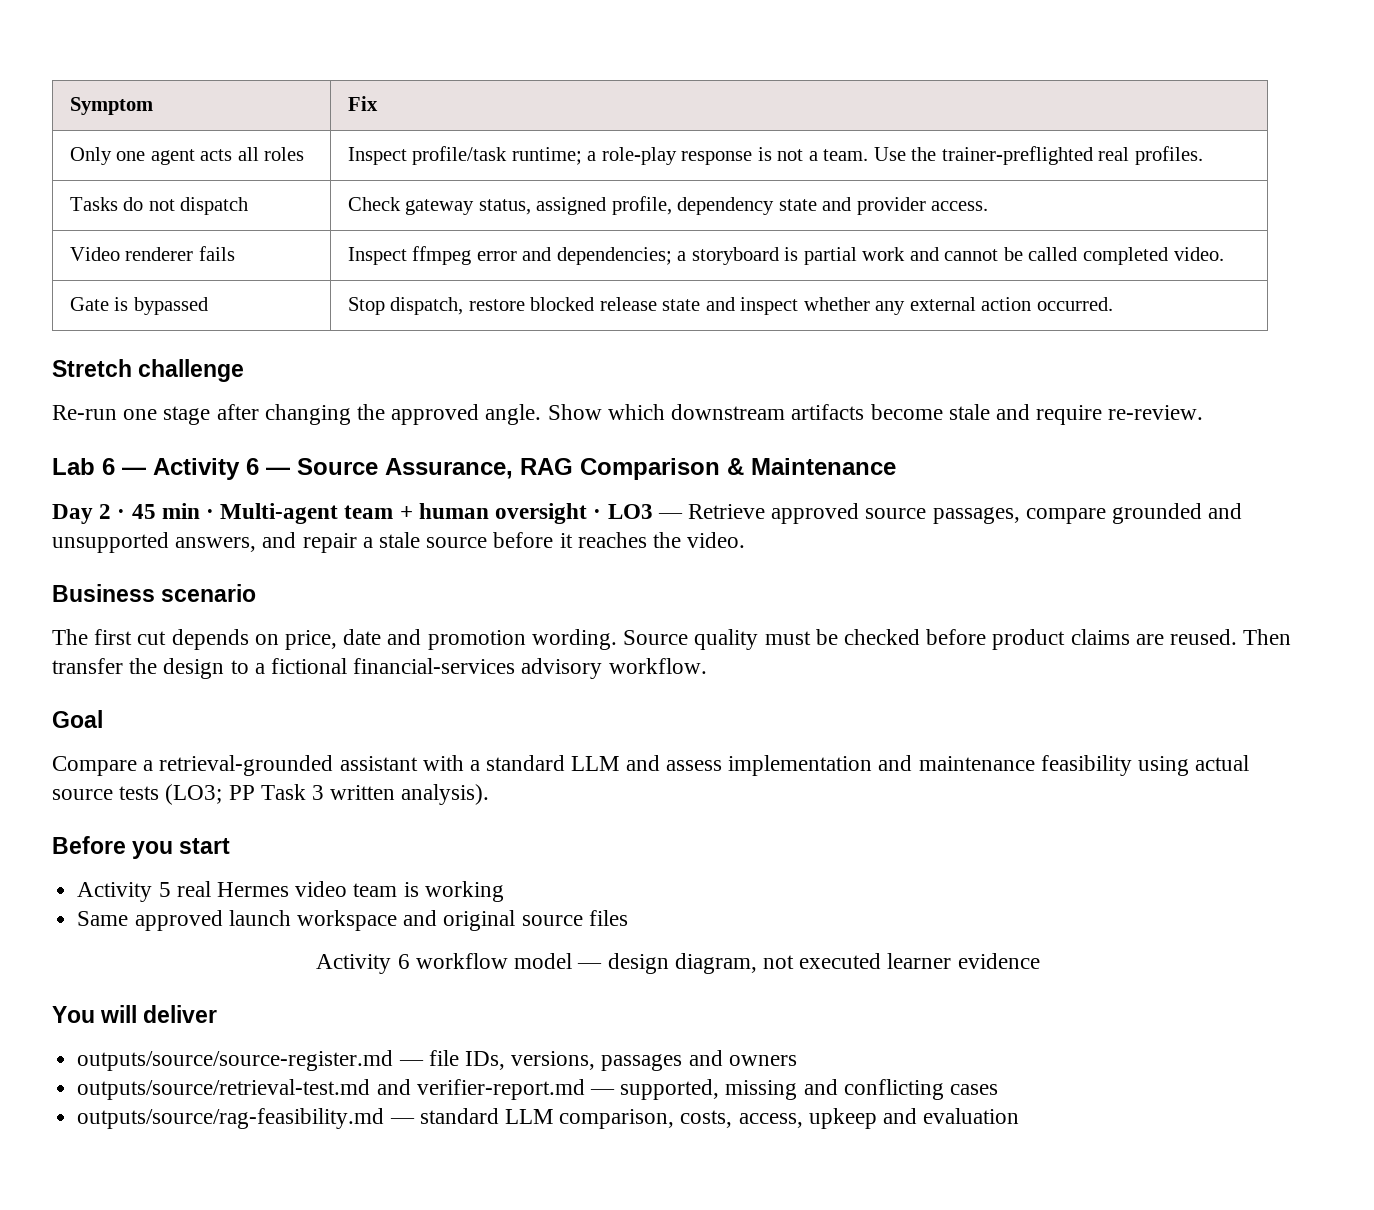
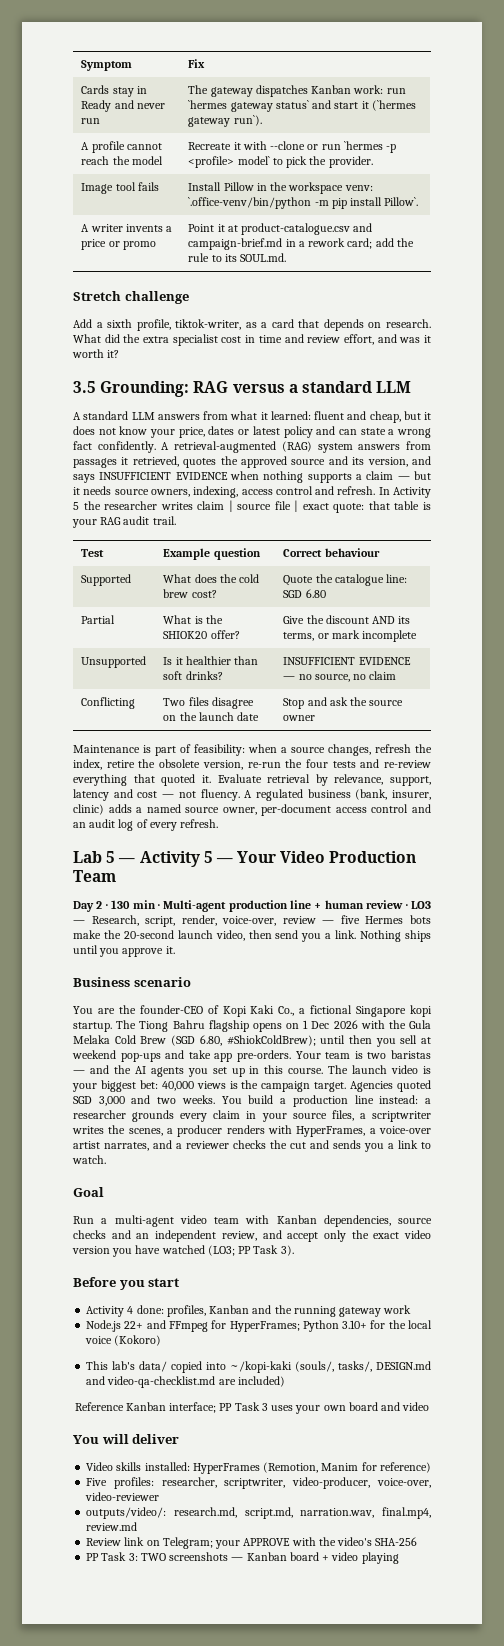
[69,147,305,165] [347,146,1203,165] [69,197,249,215] [347,196,989,215] [69,246,235,261] [347,246,1224,265] [69,297,208,315] [347,297,1113,315] [52,359,245,382] [52,404,1204,425] Only one agent acts all roles | Inspect profile/task runtime; a role-play response is not a team. Use the trainer-preflighted real profiles. // Tasks do not dispatch | Check gateway status, assigned profile, dependency state and provider access. // Video renderer fails | Inspect ffmpeg error and dependencies; a storyboard is partial work and cannot be called completed video. // Gate is bypassed | Stop dispatch, restore blocked release state and inspect whether any external action occurred. // Stretch challenge // Re-run one stage after changing the approved angle. Show which downstream artifacts become stale and require re-review. -> [81,85,147,97] [81,100,165,112] [81,118,101,124] [188,85,406,97] [188,100,416,112] [188,115,262,127] [81,141,162,153] [81,156,163,165] [188,141,396,153] [188,156,373,168] [81,182,159,194] [188,182,373,194] [188,197,419,209] [81,224,173,232] [81,239,156,250] [188,223,373,235] [188,238,414,250] [188,253,287,262] [73,291,189,304] [73,319,432,331] [73,334,431,346] [72,349,120,358] [73,381,412,397] [73,411,431,423] [73,426,431,438] [73,441,431,453] [73,456,431,468] [73,471,431,483] [73,486,431,498] [73,500,432,513] [72,516,176,528] [81,549,105,557] [163,548,261,560] [283,548,380,557] [81,574,132,586] [163,574,260,583] [163,589,217,598] [283,574,408,586] [283,589,326,598] [81,615,116,624] [163,615,223,624] [163,630,240,639] [283,615,411,624] [283,630,418,642] [81,656,147,668] [163,656,259,665] [163,671,223,680] [283,657,411,665] [283,671,397,682] [81,697,136,709] [163,697,254,709] [163,712,260,721] [283,697,404,709] [283,715,316,721] [73,744,432,756] [73,759,431,770] [73,774,431,786] [73,789,431,801] [73,804,431,816] [73,819,219,831] Cards stay in Ready and never run | The gateway dispatches Kanban work: run `hermes gateway status` and start it (`hermes gateway run`). // A profile cannot reach the model | Recreate it with --clone or run `hermes -p <profile> model` to pick the provider. // Image tool fails | Install Pillow in the workspace venv: `.office-venv/bin/python -m pip install Pillow`. // A writer invents a price or promo | Point it at product-catalogue.csv and campaign-brief.md in a rework card; add the rule to its SOUL.md. // Stretch challenge // Add a sixth profile, tiktok-writer, as a card that depends on research. What did the extra specialist cost in time and review effort, and was it worth it? // 3.5 Grounding: RAG versus a standard LLM // A standard LLM answers from what it learned: fluent and cheap, but it does not know your price, dates or latest policy and can state a wrong fact confidently. A retrieval-augmented (RAG) system answers from passages it retrieved, quotes the approved source and its version, and says INSUFFICIENT EVIDENCE when nothing supports a claim — but it needs source owners, indexing, access control and refresh. In Activity 5 the researcher writes claim | source file | exact quote: that table is your RAG audit trail. // Test | Example question | Correct behaviour // Supported | What does the cold brew cost? | Quote the catalogue line: SGD 6.80 // Partial | What is the SHIOK20 offer? | Give the discount AND its terms, or mark incomplete // Unsupported | Is it healthier than soft drinks? | INSUFFICIENT EVIDENCE — no source, no claim // Conflicting | Two files disagree on the launch date | Stop and ask the source owner // Maintenance is part of feasibility: when a source changes, refresh the index, retire the obsolete version, re-run the four tests and re-review everything that quoted it. Evaluate retrieval by relevance, support, latency and cost — not fluency. A regulated business (bank, insurer, clinic) adds a named source owner, per-document access control and an audit log of every refresh.
[102,458,115,475] 6 -> [106,851,116,863] 5
[246,458,896,480] 6 — Source Assurance, RAG Comparison & Maintenance -> [203,851,417,863] [73,870,116,882] 5 — Your Video Production Team
[131,504,156,519] 45 -> [111,900,131,909] 130
[344,505,394,519] team -> [228,900,312,912] production line
[495,503,588,524] oversight -> [366,900,404,909] review
[687,503,1243,524] [52,532,746,553] [52,584,257,602] [52,629,1292,650] [52,658,707,679] [52,710,103,728] [52,755,1250,776] [52,784,490,805] [52,836,231,859] [77,881,504,902] [77,910,628,931] [316,953,1040,974] [52,1005,218,1023] [77,1050,797,1071] [77,1079,998,1100] [77,1108,1020,1129] Retrieve approved source passages, compare grounded and unsupported answers, and repair a stale source before it reaches the video. // Business scenario // The first cut depends on price, date and promotion wording. Source quality must be checked before product claims are reused. Then transfer the design to a fictional financial-services advisory workflow. // Goal // Compare a retrieval-grounded assistant with a standard LLM and assess implementation and maintenance feasibility using actual source tests (LO3; PP Task 3 written analysis). // Before you start // Activity 5 real Hermes video team is working // Same approved launch workspace and original source files // Activity 6 workflow model — design diagram, not executed learner evidence // You will deliver // outputs/source/source-register.md — file IDs, versions, passages and owners // outputs/source/retrieval-test.md and verifier-report.md — supported, missing and conflicting cases // outputs/source/rag-feasibility.md — standard LLM comparison, costs, access, upkeep and evaluation -> [91,915,431,927] [73,930,431,942] [73,945,175,957] [73,977,191,987] [73,1005,432,1017] [73,1020,431,1032] [73,1035,431,1047] [72,1050,431,1062] [73,1065,431,1077] [72,1080,431,1092] [73,1095,431,1107] [73,1110,431,1122] [72,1125,431,1137] [73,1140,431,1152] [72,1155,106,1164] [73,1187,104,1197] [73,1215,432,1227] [73,1230,431,1242] [72,1245,294,1257] [73,1277,180,1290] [86,1305,412,1317] [86,1320,432,1332] [85,1335,162,1346] [86,1361,431,1373] [86,1376,285,1388] [74,1402,430,1414] [73,1434,180,1444] [86,1462,431,1474] [86,1477,431,1489] [85,1492,160,1501] [86,1507,432,1519] [86,1522,138,1531] [86,1537,418,1549] [86,1552,399,1564] Research, script, render, voice-over, review — five Hermes bots make the 20-second launch video, then send you a link. Nothing ships until you approve it. // Business scenario // You are the founder-CEO of Kopi Kaki Co., a fictional Singapore kopi startup. The Tiong Bahru flagship opens on 1 Dec 2026 with the Gula Melaka Cold Brew (SGD 6.80, #ShiokColdBrew); until then you sell at weekend pop-ups and take app pre-orders. Your team is two baristas — and the AI agents you set up in this course. The launch video is your biggest bet: 40,000 views is the campaign target. Agencies quoted SGD 3,000 and two weeks. You build a production line instead: a researcher grounds every claim in your source files, a scriptwriter writes the scenes, a producer renders with HyperFrames, a voice-over artist narrates, and a reviewer checks the cut and sends you a link to watch. // Goal // Run a multi-agent video team with Kanban dependencies, source checks and an independent review, and accept only the exact video version you have watched (LO3; PP Task 3). // Before you start // Activity 4 done: profiles, Kanban and the running gateway work // Node.js 22+ and FFmpeg for HyperFrames; Python 3.10+ for the local voice (Kokoro) // This lab's data/ copied into ~/kopi-kaki (souls/, tasks/, DESIGN.md and video-qa-checklist.md are included) // Reference Kanban interface; PP Task 3 uses your own board and video // You will deliver // Video skills installed: HyperFrames (Remotion, Manim for reference) // Five profiles: researcher, scriptwriter, video-producer, voice-over, video-reviewer // outputs/video/: research.md, script.md, narration.wav, final.mp4, review.md // Review link on Telegram; your APPROVE with the video's SHA-256 // PP Task 3: TWO screenshots — Kanban board + video playing

